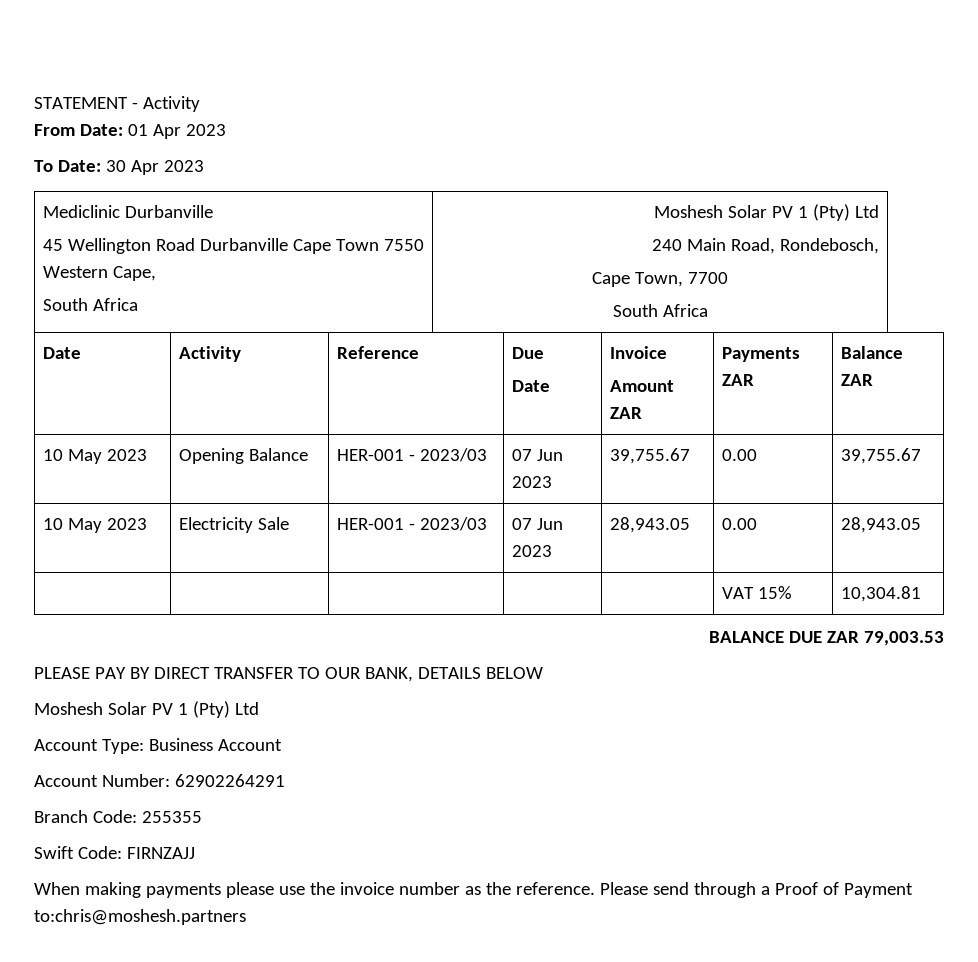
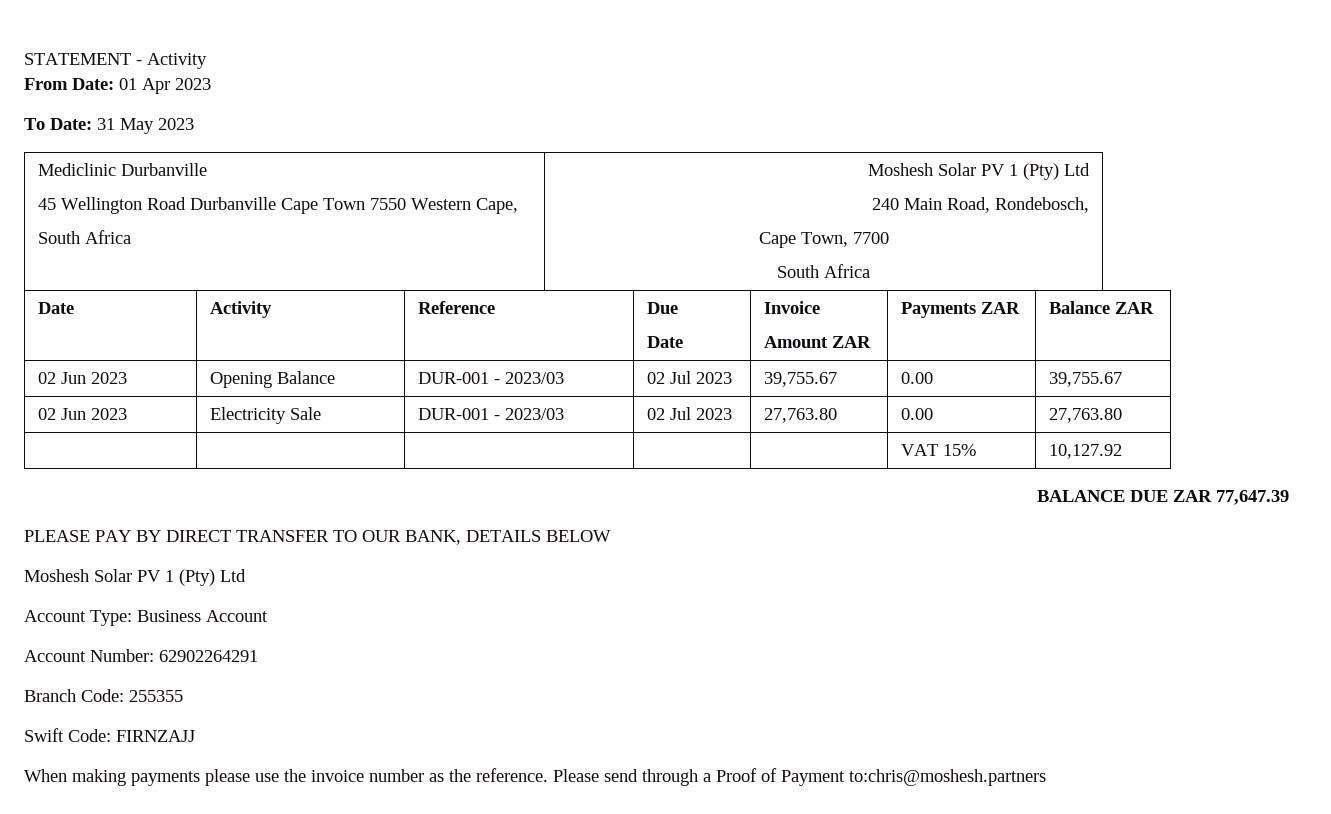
[105,160,159,175] 30 Apr -> [97,118,154,134] 31 May
[42,449,102,464] 10 May -> [37,372,86,384] 02 Jun
[336,448,487,462] [511,449,563,461] HER-001 - 2023/03 | 07 Jun -> [417,372,564,384] [646,371,691,384] DUR-001 - 2023/03 | 02 Jul
[42,518,102,533] 10 May -> [37,408,86,420] 02 Jun
[336,517,487,531] [511,518,563,530] [511,545,552,557] [609,517,690,533] [721,518,757,530] [840,517,921,533] HER-001 - 2023/03 | 07 Jun 2023 | 28,943.05 | 0.00 | 28,943.05 -> [417,408,564,420] [646,407,732,420] [763,408,837,423] [900,408,933,420] [1048,408,1122,423] DUR-001 - 2023/03 | 02 Jul 2023 | 27,763.80 | 0.00 | 27,763.80
[840,586,921,602] 10,304.81 -> [1048,444,1122,459] 10,127.92
[864,631,944,646] 79,003.53 -> [1216,490,1289,505] 77,647.39

